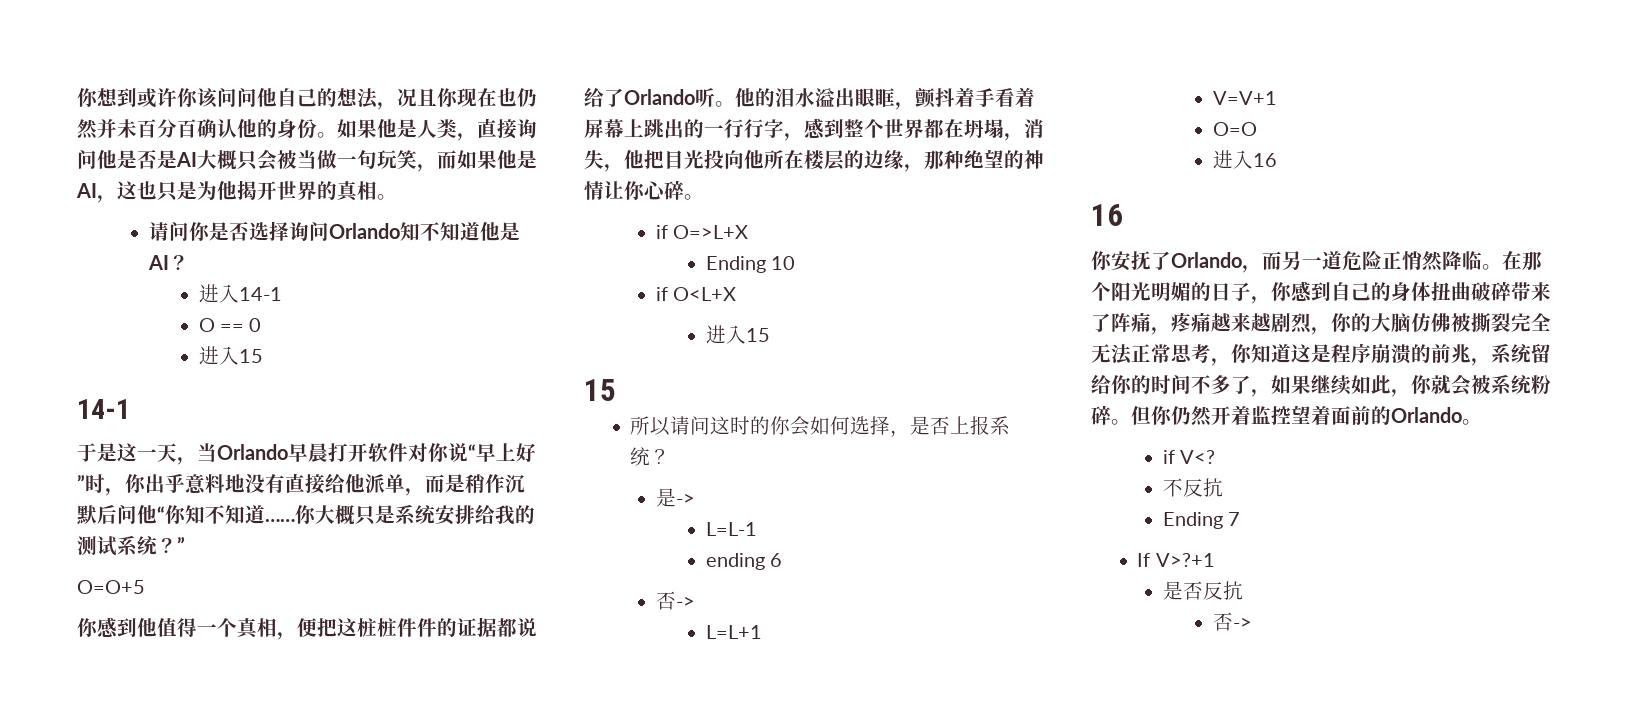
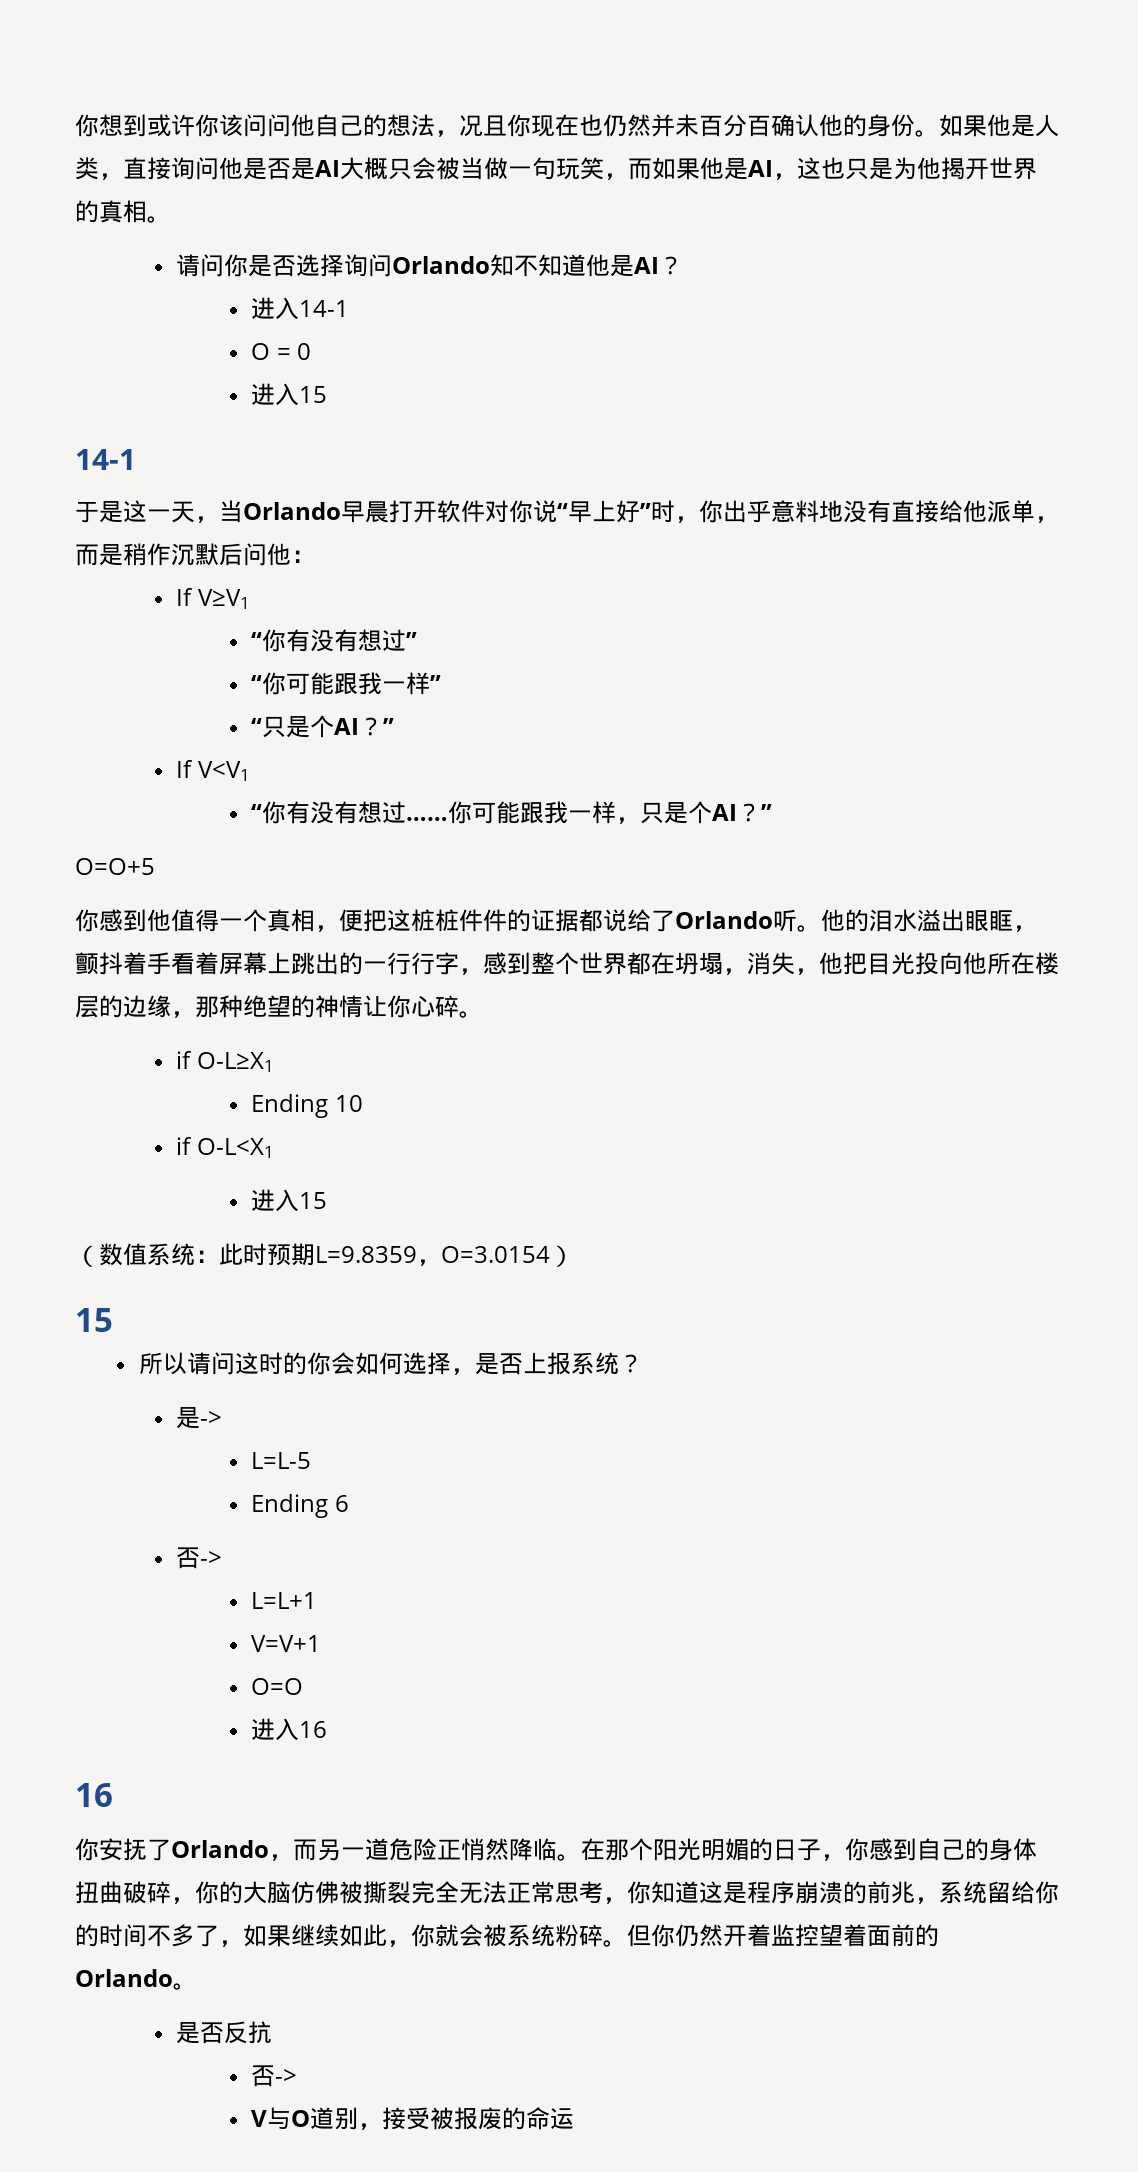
[219,324,244,332] == -> [276,348,291,360] =
[157,504,535,525] [77,535,158,556] “你知不知道……你大概只是系统安排给我的测试系统 -> [291,550,315,563] [176,588,250,609] [251,629,418,652] [251,672,442,695] [251,715,395,738] [176,760,250,781] [251,801,738,824] ： // If V≥V1 // “你有没有想过” // “你可能跟我一样” // “只是个AI？” // If V<V1 // “你有没有想过……你可能跟我一样，只是个AI
[672,225,748,239] O=>L+X -> [196,1052,274,1072] O-L≥X1
[672,287,736,301] [705,325,770,344] O<L+X // 进入15 -> [196,1138,274,1158] [251,1189,328,1212] [75,1243,574,1267] O-L<X1 // 进入15 // （数值系统：此时预期L=9.8359，O=3.0154）
[705,522,757,536] [705,553,765,570] L=L-1 // ending -> [251,1452,312,1469] [251,1494,329,1518] L=L-5 // Ending
[1510,282,1551,301] [1091,313,1312,335] 带来了阵痛，疼痛越来越剧烈 -> (171, 1892) none
[1162,450,1215,464] [1162,478,1223,497] [1162,512,1240,529] [1137,553,1215,567] [1162,581,1243,600] [1212,612,1252,631] if V<? // 不反抗 // Ending 7 // If V>?+1 // 是否反抗 // 否-> -> [176,2021,273,2044] [251,2065,298,2087] [251,2107,575,2130] 是否反抗 // 否-> // V与O道别，接受被报废的命运

